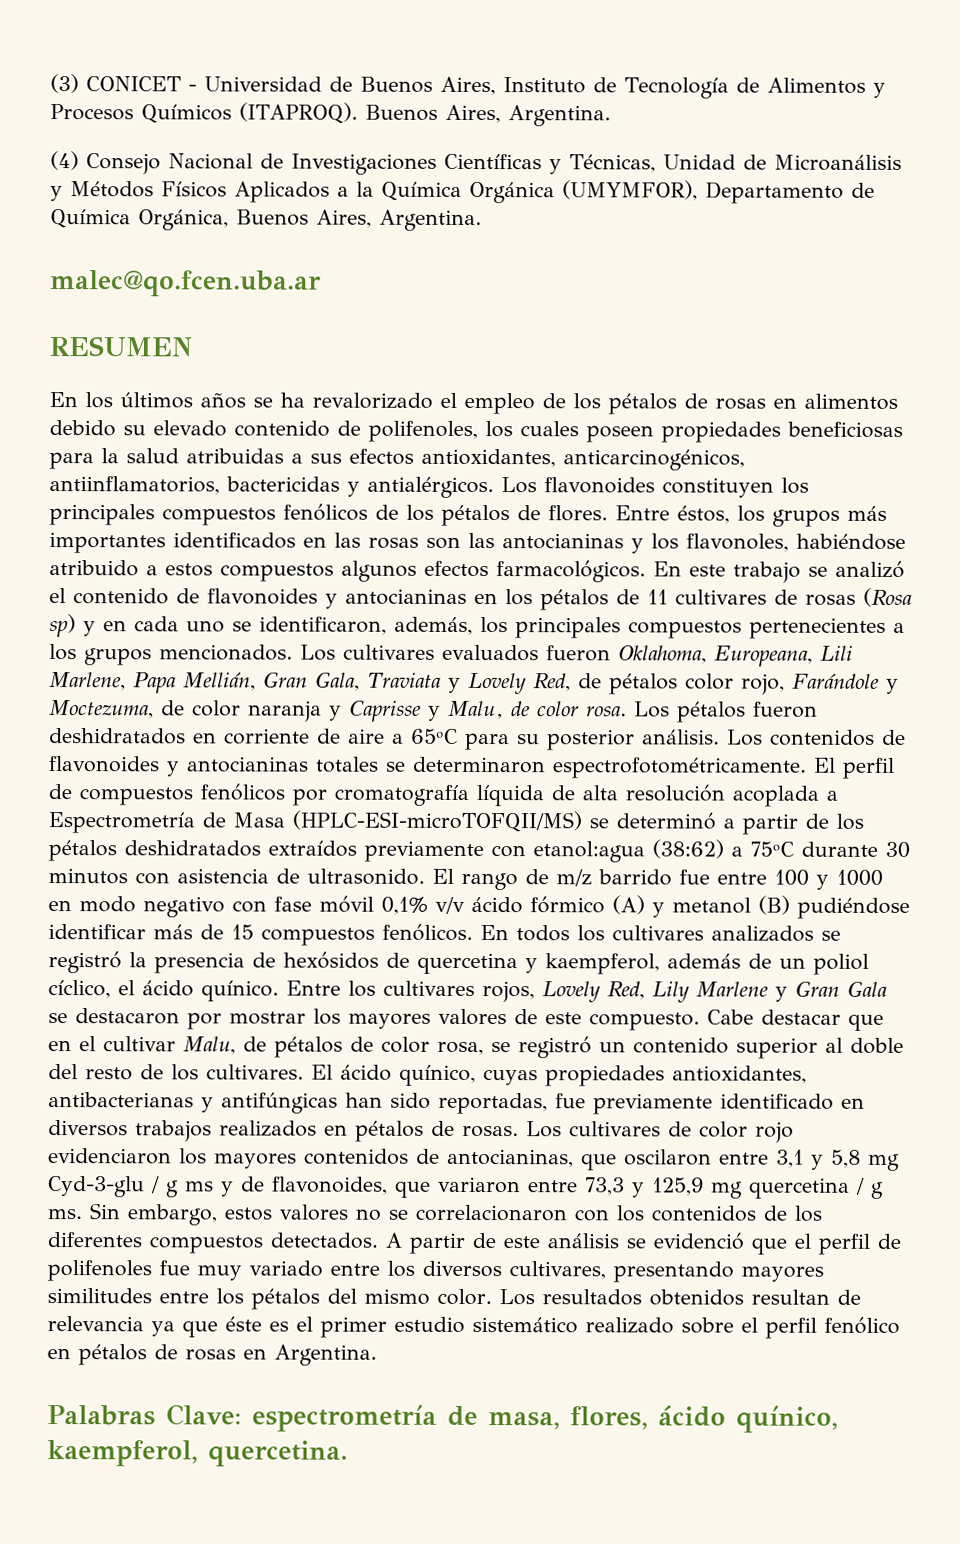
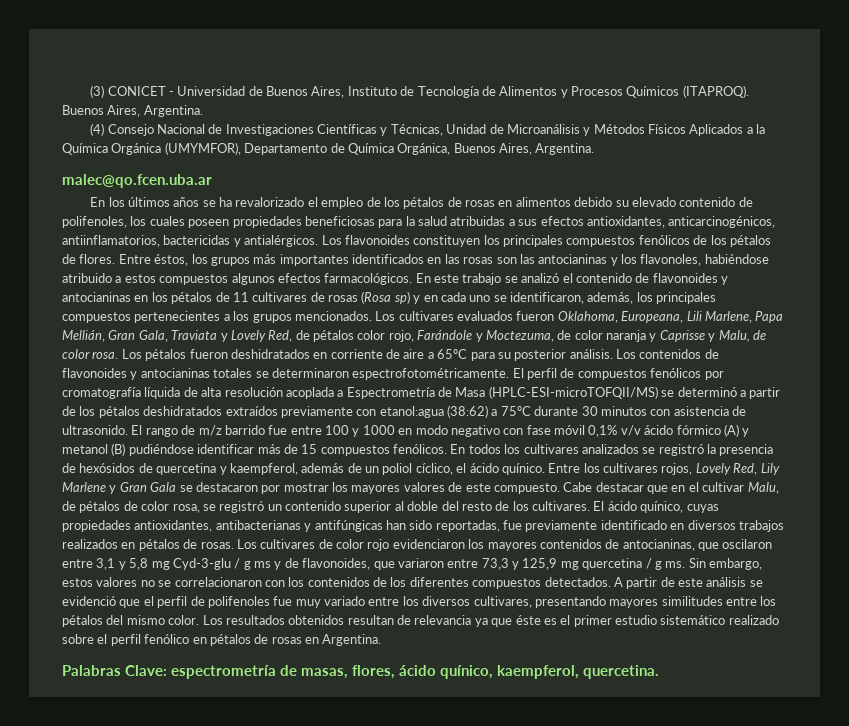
[49,336,192,357] // RESUMEN -> (212, 181) none
[487,1412,560,1430] masa, -> [301,668,348,679] masas,

